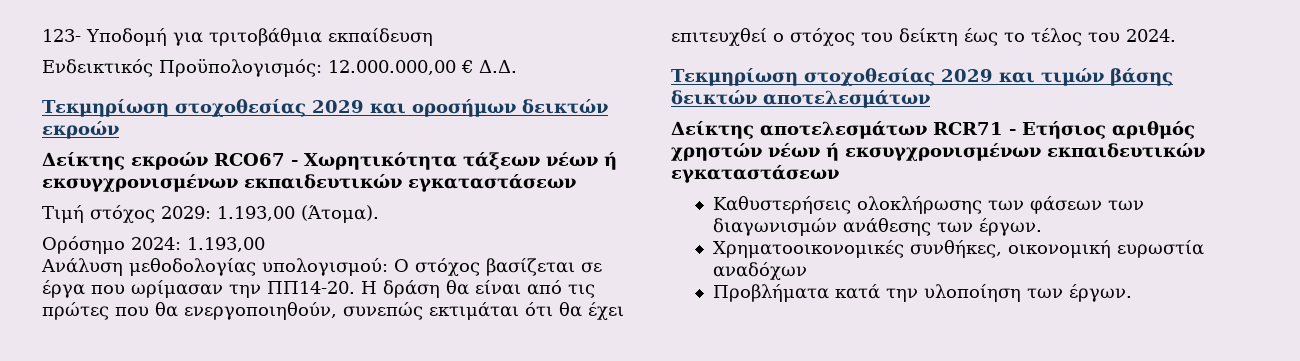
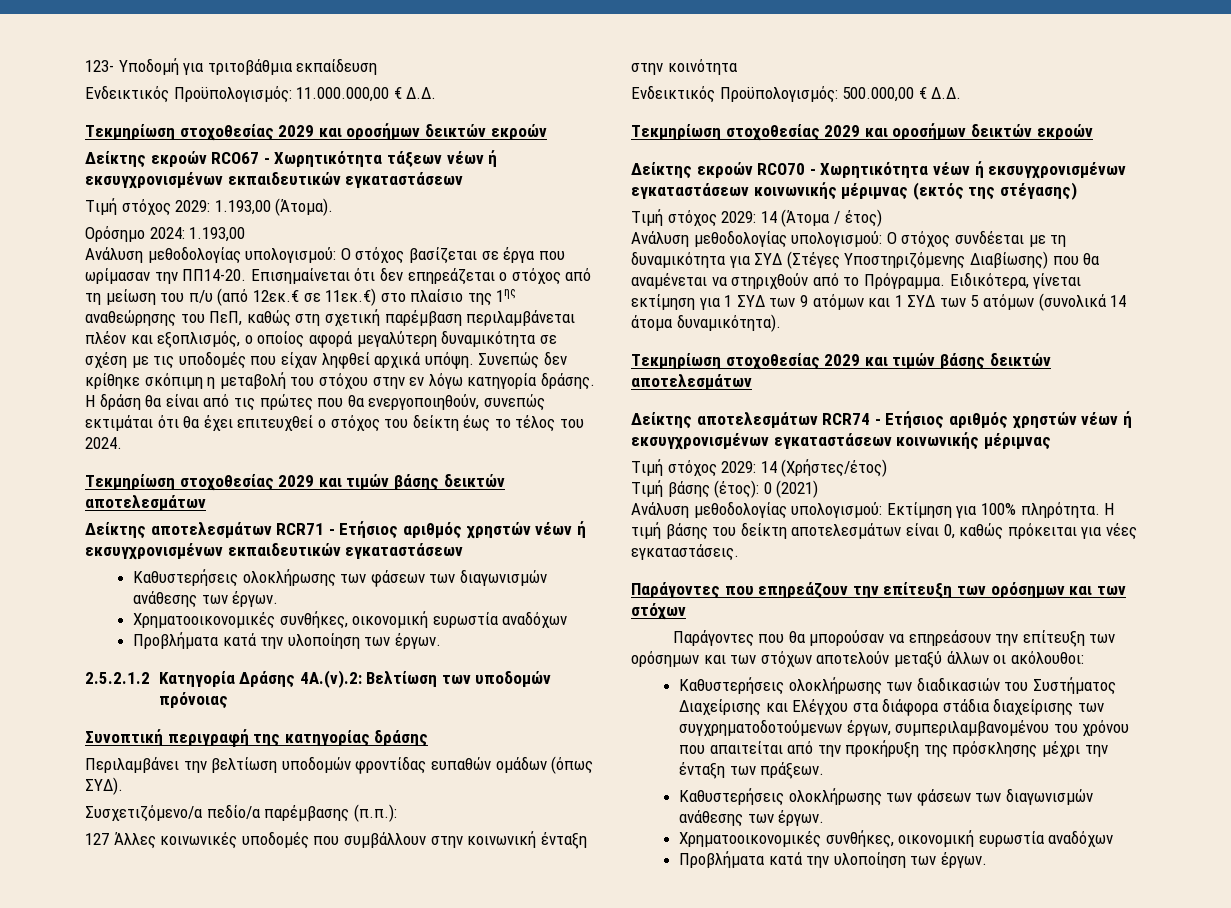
[328,60,456,75] 12.000.000,00 -> [296,87,390,102] 11.000.000,00
(355, 287) none -> [250,267,592,285] [85,288,517,306] [85,309,576,327] [85,330,557,348] [85,351,567,369] [85,372,595,390] Επισημαίνεται ότι δεν επηρεάζεται ο στόχος από τη μείωση του π/υ (από 12εκ.€ σε 11εκ.€) στο πλαίσιο της 1ης αναθεώρησης του ΠεΠ, καθώς στη σχετική παρέμβαση περιλαμβάνεται πλέον και εξοπλισμός, ο οποίος αφορά μεγαλύτερη δυναμικότητα σε σχέση με τις υποδομές που είχαν ληφθεί αρχικά υπόψη. Συνεπώς δεν κρίθηκε σκόπιμη η μεταβολή του στόχου στην εν λόγω κατηγορία δράσης.
(1132, 293) none -> [85,670,552,688] [158,692,228,709] [85,729,429,747] [85,756,594,774] [85,777,123,795] [85,804,397,822] [85,831,587,849] [631,59,738,75] [631,85,962,103] [631,123,1093,141] [631,161,1127,179] [631,182,1077,200] [631,209,882,227] [631,230,1067,248] [631,251,1101,269] [631,272,1082,289] [631,293,1127,311] [631,314,781,332] [631,353,1051,370] [631,374,752,390] [631,411,1132,429] [631,432,1051,450] [631,459,888,477] [631,480,819,498] [631,501,1115,519] [631,522,1137,540] [631,544,739,561] [631,582,1126,599] [631,603,686,620] [672,630,1116,647] [631,651,1084,668] [678,677,1116,695] [678,698,1105,716] [678,719,1130,736] [678,740,1108,758] [678,762,825,779] [678,788,1093,806] [678,810,825,827] [678,830,1114,848] [678,851,987,868] // 2.5.2.1.2 Κατηγορία Δράσης 4A.(v).2: Βελτίωση των υποδομών πρόνοιας // Συνοπτική περιγραφή της κατηγορίας δράσης // Περιλαμβάνει την βελτίωση υποδομών φροντίδας ευπαθών ομάδων (όπως ΣΥΔ). // Συσχετιζόμενο/α πεδίο/α παρέμβασης (π.π.): // 127 Άλλες κοινωνικές υποδομές που συμβάλλουν στην κοινωνική ένταξη στην κοινότητα // Ενδεικτικός Προϋπολογισμός: 500.000,00 € Δ.Δ. // Τεκμηρίωση στοχοθεσίας 2029 και οροσήμων δεικτών εκροών // Δείκτης εκροών RCO70 - Χωρητικότητα νέων ή εκσυγχρονισμένων εγκαταστάσεων κοινωνικής μέριμνας (εκτός της στέγασης) // Τιμή στόχος 2029: 14 (Άτομα / έτος) // Ανάλυση μεθοδολογίας υπολογισμού: Ο στόχος συνδέεται με τη δυναμικότητα για ΣΥΔ (Στέγες Υποστηριζόμενης Διαβίωσης) που θα αναμένεται να στηριχθούν από το Πρόγραμμα. Ειδικότερα, γίνεται εκτίμηση για 1 ΣΥΔ των 9 ατόμων και 1 ΣΥΔ των 5 ατόμων (συνολικά 14 άτομα δυναμικότητα). // Τεκμηρίωση στοχοθεσίας 2029 και τιμών βάσης δεικτών αποτελεσμάτων // Δείκτης αποτελεσμάτων RCR74 - Ετήσιος αριθμός χρηστών νέων ή εκσυγχρονισμένων εγκαταστάσεων κοινωνικής μέριμνας // Τιμή στόχος 2029: 14 (Χρήστες/έτος) // Τιμή βάσης (έτος): 0 (2021) // Ανάλυση μεθοδολογίας υπολογισμού: Εκτίμηση για 100% πληρότητα. Η τιμή βάσης του δείκτη αποτελεσμάτων είναι 0, καθώς πρόκειται για νέες εγκαταστάσεις. // Παράγοντες που επηρεάζουν την επίτευξη των ορόσημων και των στόχων // Παράγοντες που θα μπορούσαν να επηρεάσουν την επίτευξη των ορόσημων και των στόχων αποτελούν μεταξύ άλλων οι ακόλουθοι: // Καθυστερήσεις ολοκλήρωσης των διαδικασιών του Συστήματος Διαχείρισης και Ελέγχου στα διάφορα στάδια διαχείρισης των συγχρηματοδοτούμενων έργων, συμπεριλαμβανομένου του χρόνου που απαιτείται από την προκήρυξη της πρόσκλησης μέχρι την ένταξη των πράξεων. // Καθυστερήσεις ολοκλήρωσης των φάσεων των διαγωνισμών ανάθεσης των έργων. // Χρηματοοικονομικές συνθήκες, οικονομική ευρωστία αναδόχων // Προβλήματα κατά την υλοποίηση των έργων.

